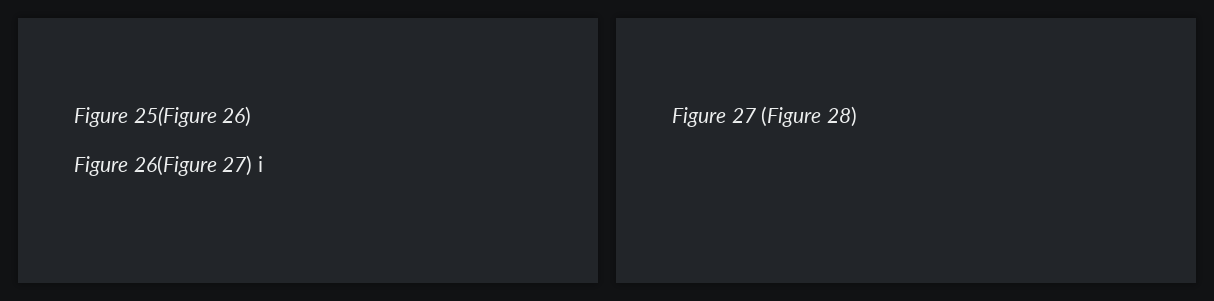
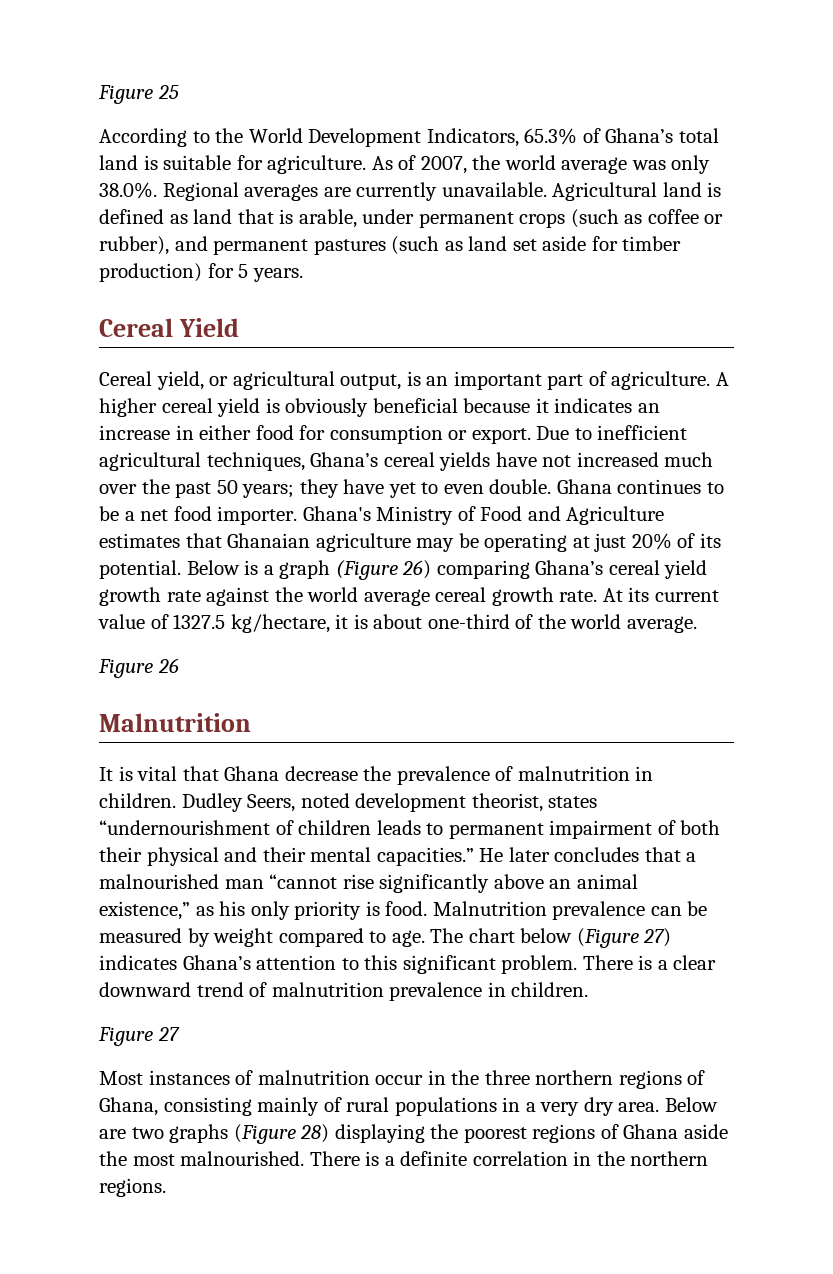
[74,106,252,127] [74,155,264,176] [672,106,858,127] Figure 25(Figure 26) // Figure 26(Figure 27) i // Figure 27 (Figure 28) -> [98,85,179,104] [99,128,719,147] [99,155,711,174] [99,182,722,201] [99,209,724,228] [99,236,682,255] [99,263,303,282] [99,318,239,337] [99,371,729,390] [99,398,660,417] [99,425,688,444] [99,452,714,471] [99,479,724,498] [99,506,665,525] [99,533,721,552] [99,560,708,580] [99,587,719,606] [98,614,697,633] [98,658,179,678] [99,713,251,732] [99,766,654,785] [99,793,598,812] [99,820,721,839] [99,847,697,866] [99,874,638,893] [99,901,708,920] [99,928,672,948] [99,955,717,974] [99,982,589,1001] [98,1027,180,1046] [99,1070,706,1089] [99,1097,718,1116] [99,1124,728,1144] [99,1151,709,1166] [99,1178,166,1197] Figure 25 // According to the World Development Indicators, 65.3% of Ghana’s total land is suitable for agriculture. As of 2007, the world average was only 38.0%. Regional averages are currently unavailable. Agricultural land is defined as land that is arable, under permanent crops (such as coffee or rubber), and permanent pastures (such as land set aside for timber production) for 5 years. // Cereal Yield // Cereal yield, or agricultural output, is an important part of agriculture. A higher cereal yield is obviously beneficial because it indicates an increase in either food for consumption or export. Due to inefficient agricultural techniques, Ghana’s cereal yields have not increased much over the past 50 years; they have yet to even double. Ghana continues to be a net food importer. Ghana's Ministry of Food and Agriculture estimates that Ghanaian agriculture may be operating at just 20% of its potential. Below is a graph (Figure 26) comparing Ghana’s cereal yield growth rate against the world average cereal growth rate. At its current value of 1327.5 kg/hectare, it is about one-third of the world average. // Figure 26 // Malnutrition // It is vital that Ghana decrease the prevalence of malnutrition in children. Dudley Seers, noted development theorist, states “undernourishment of children leads to permanent impairment of both their physical and their mental capacities.” He later concludes that a malnourished man “cannot rise significantly above an animal existence,” as his only priority is food. Malnutrition prevalence can be measured by weight compared to age. The chart below (Figure 27) indicates Ghana’s attention to this significant problem. There is a clear downward trend of malnutrition prevalence in children. // Figure 27 // Most instances of malnutrition occur in the three northern regions of Ghana, consisting mainly of rural populations in a very dry area. Below are two graphs (Figure 28) displaying the poorest regions of Ghana aside the most malnourished. There is a definite correlation in the northern regions.

